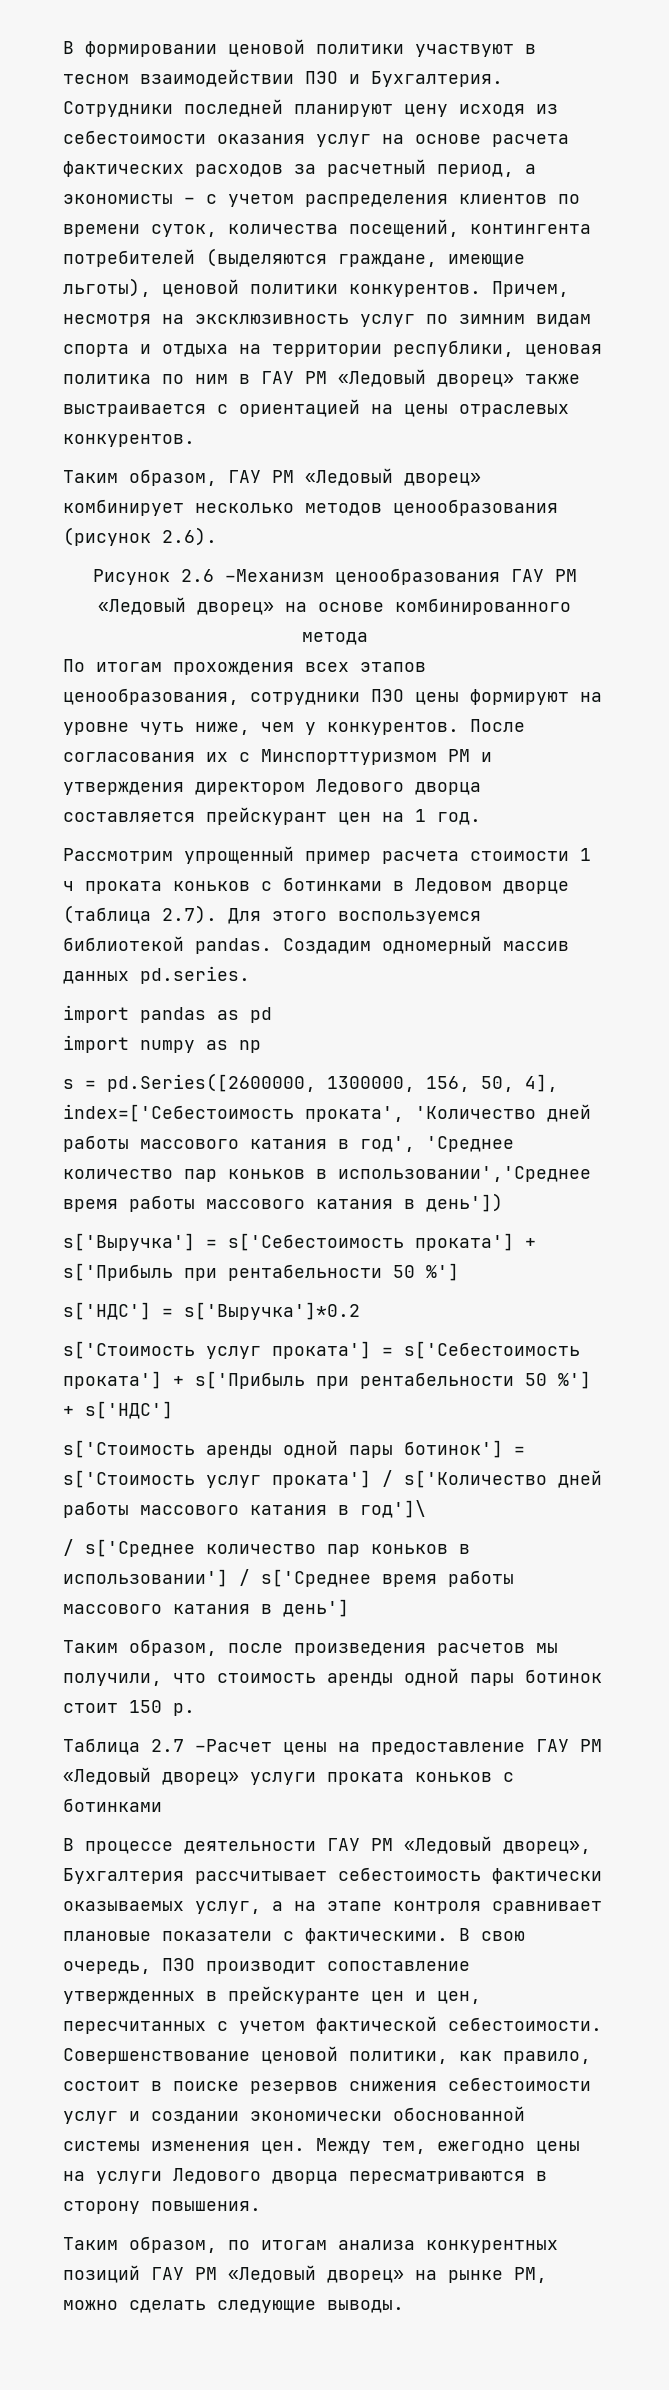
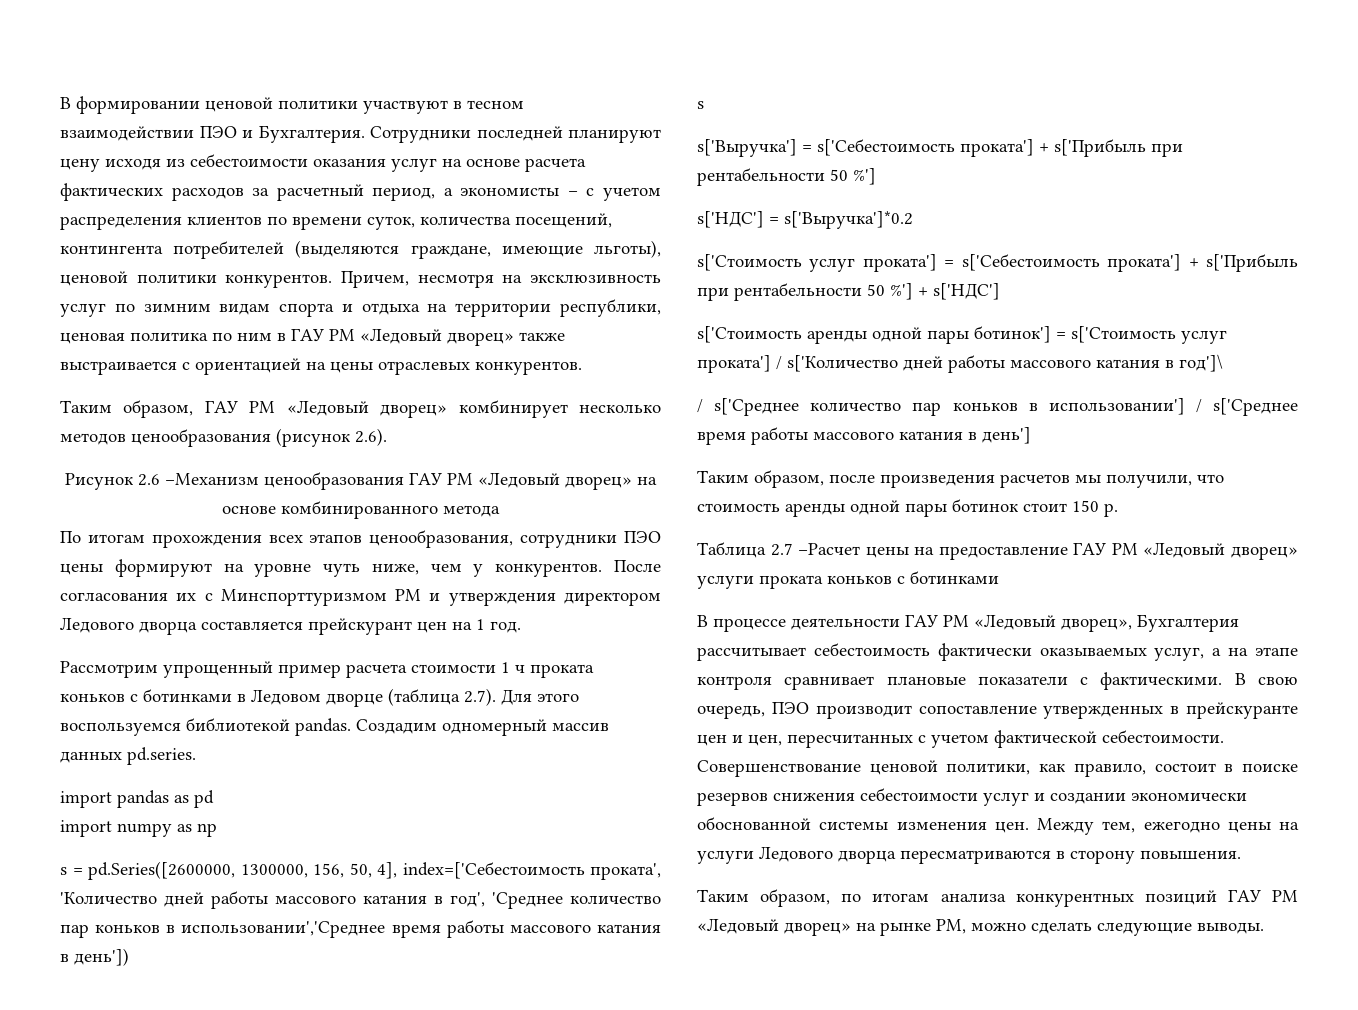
(503, 1202) none -> [697,101,704,109] // s

